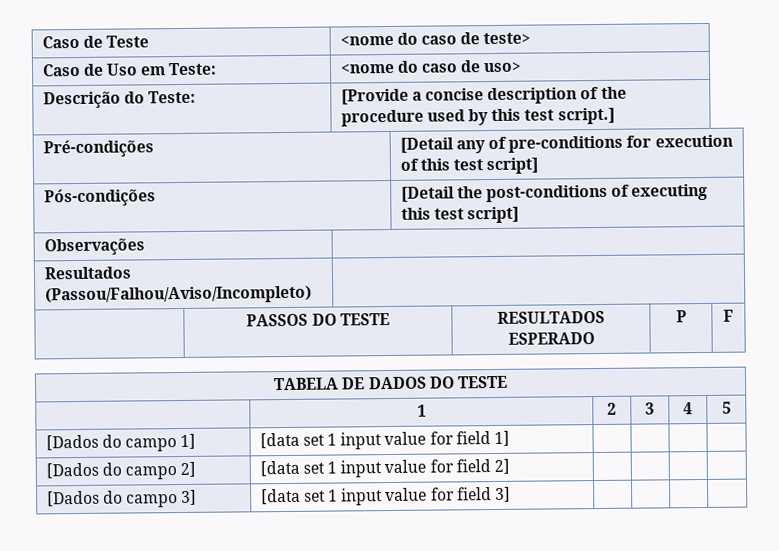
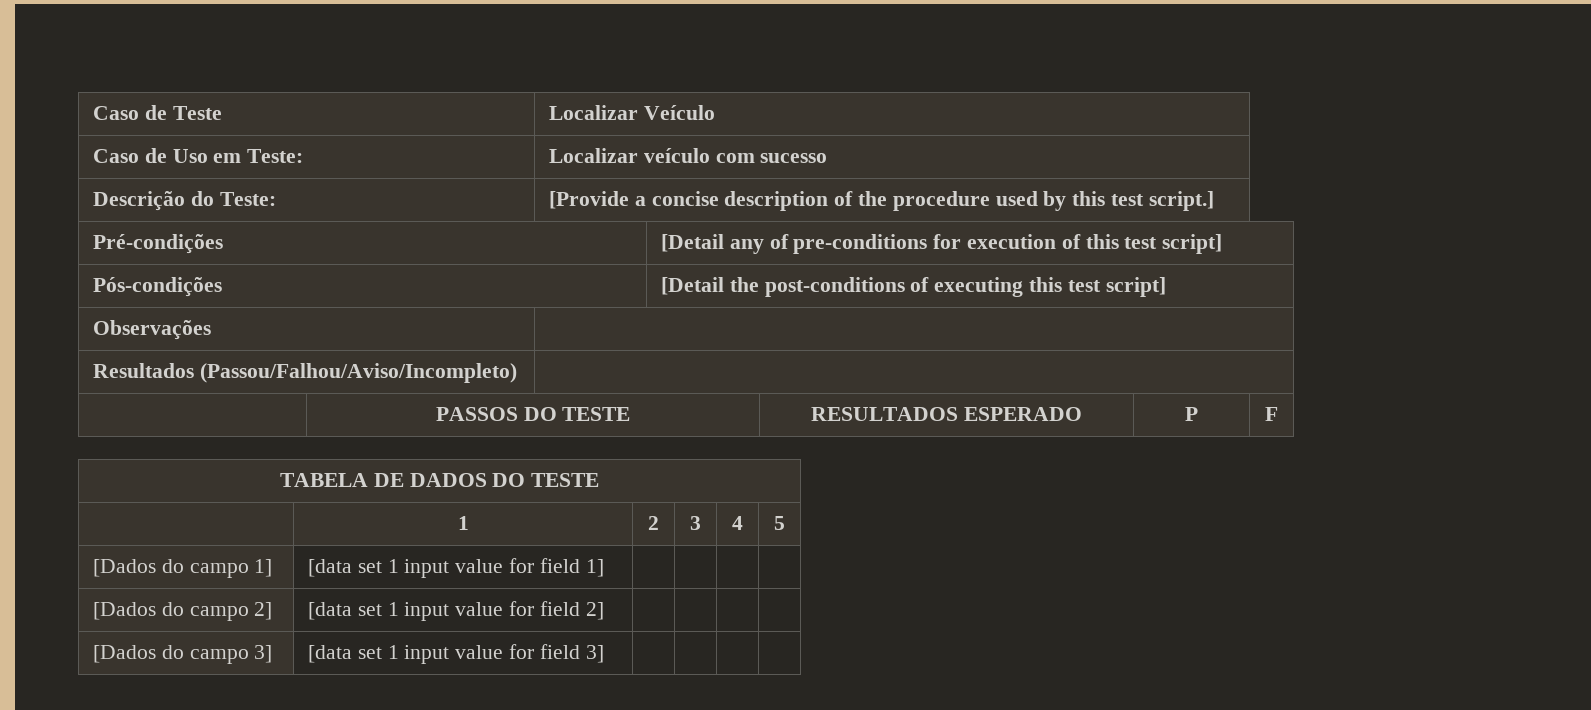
[339,32,532,46] <nome do caso de teste> -> [549,105,715,120] Localizar Veículo
[339,60,523,74] <nome do caso de uso> -> [549,148,828,163] Localizar veículo com sucesso

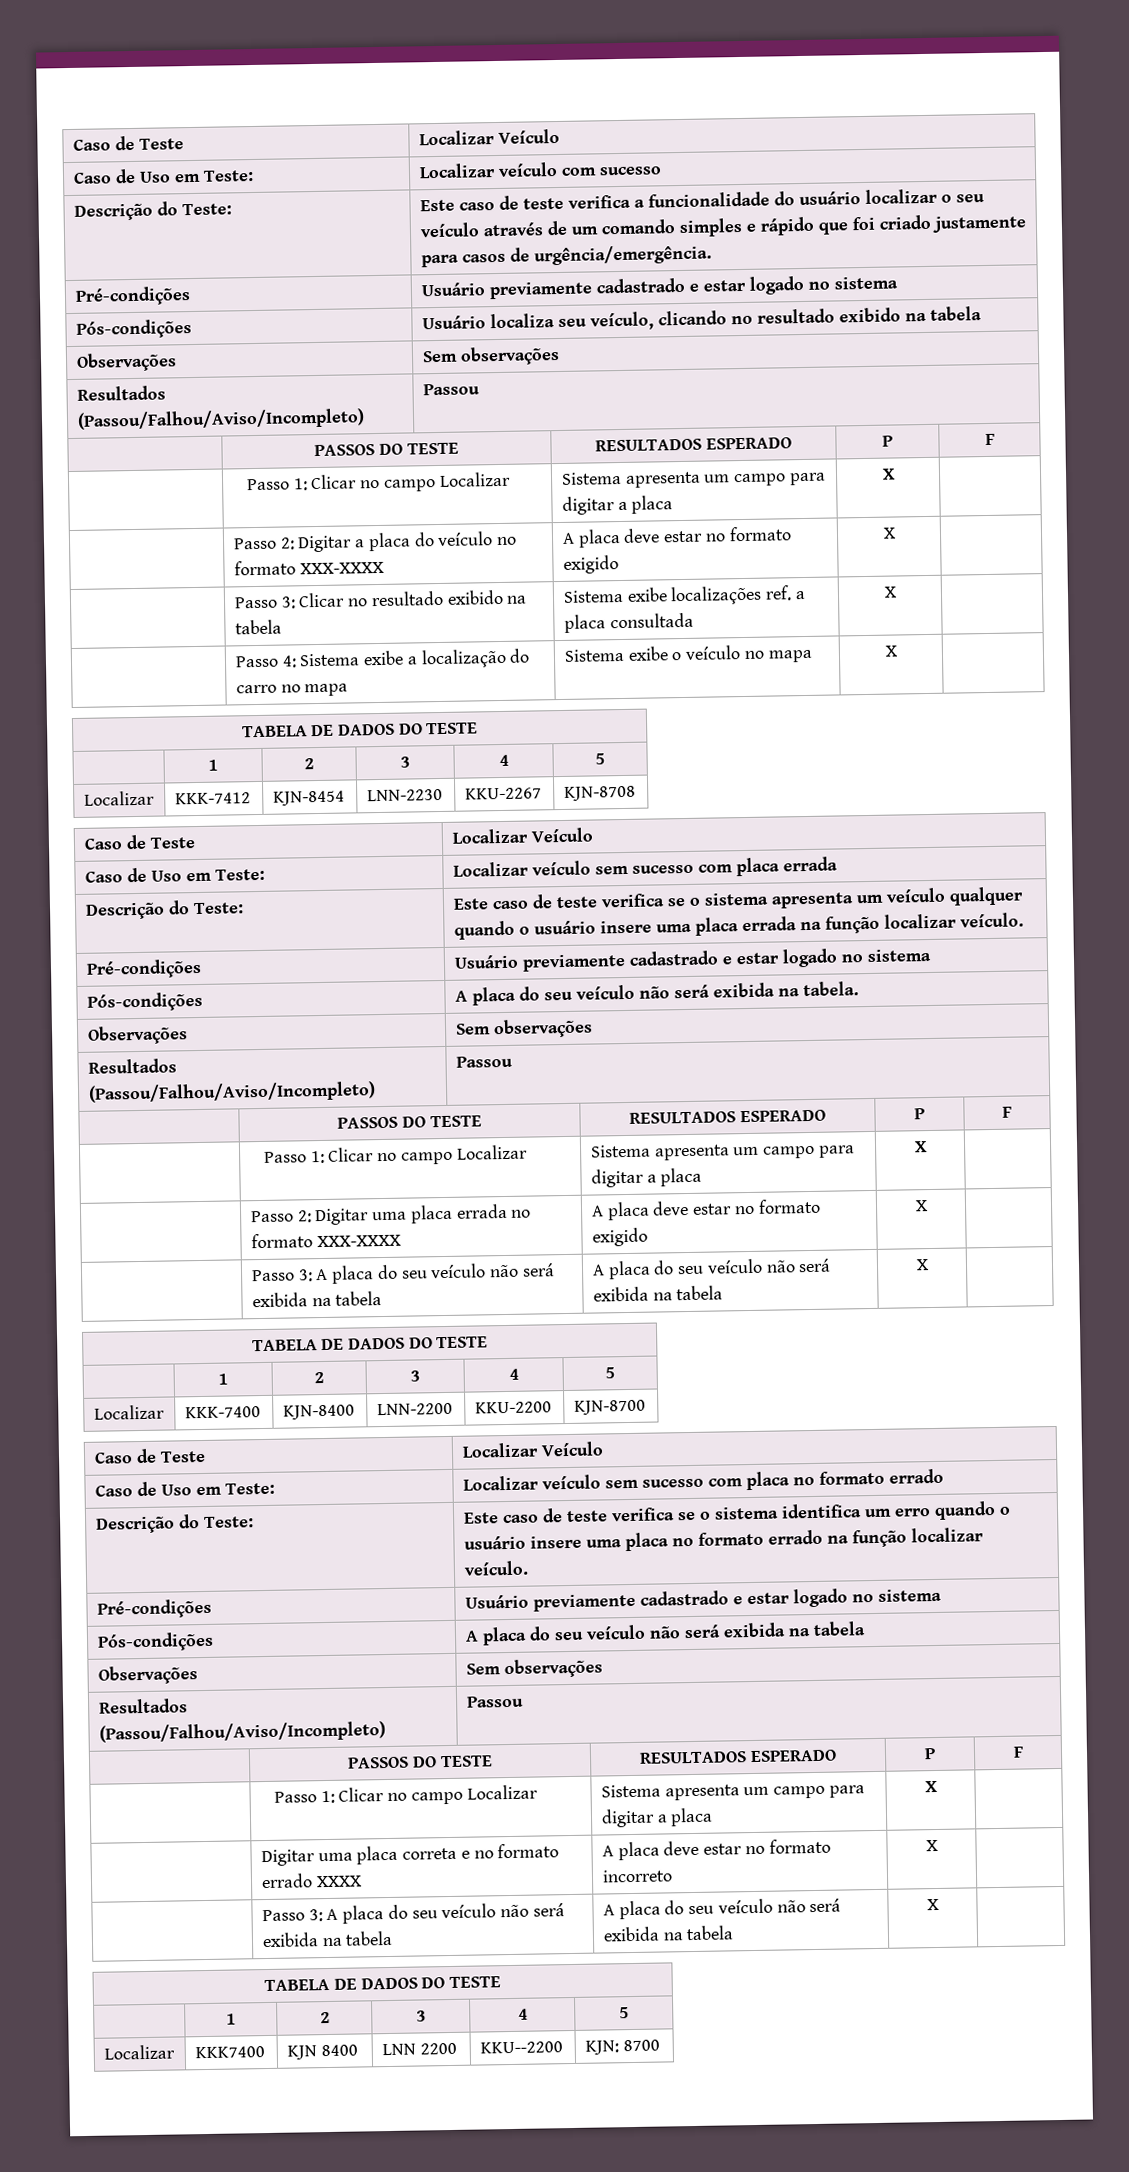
[549,191,1214,211] [93,234,224,254] [661,234,1223,254] [93,277,223,297] [661,277,1166,297] [93,320,212,340] [93,363,517,383] [435,407,631,421] [811,407,1082,421] [1185,407,1198,421] [1265,407,1278,421] [Provide a concise description of the procedure used by this test script.] // Pré-condições | [Detail any of pre-conditions for execution of this test script] // Pós-condições | [Detail the post-conditions of executing this test script] // Observações | // Resultados (Passou/Falhou/Aviso/Incompleto) | // | PASSOS DO TESTE | RESULTADOS ESPERADO | P | F -> [419,188,985,212] [419,214,1027,238] [420,244,712,268] [74,286,191,306] [420,275,898,300] [75,319,192,339] [421,306,982,331] [75,352,177,372] [421,345,560,366] [76,385,166,401] [76,408,365,431] [422,383,480,396] [314,442,459,457] [595,437,792,452] [882,435,893,447] [984,433,995,446] [246,471,511,492] [560,471,826,488] [561,495,674,515] [881,468,896,480] [232,531,518,553] [233,560,384,576] [561,526,792,548] [562,555,619,574] [882,527,896,539] [233,589,528,609] [234,619,282,635] [562,585,806,606] [563,612,694,633] [883,586,897,598] [234,648,531,669] [235,683,349,697] [563,645,813,663] [884,645,897,657] Este caso de teste verifica a funcionalidade do usuário localizar o seu veículo através de um comando simples e rápido que foi criado justamente para casos de urgência/emergência. // Pré-condições | Usuário previamente cadastrado e estar logado no sistema // Pós-condições | Usuário localiza seu veículo, clicando no resultado exibido na tabela // Observações | Sem observações // Resultados (Passou/Falhou/Aviso/Incompleto) | Passou // | PASSOS DO TESTE | RESULTADOS ESPERADO | P | F // | Passo 1: Clicar no campo Localizar | Sistema apresenta um campo para digitar a placa | X | // | Passo 2: Digitar a placa do veículo no formato XXX-XXXX | A placa deve estar no formato exigido | X | // | Passo 3: Clicar no resultado exibido na tabela | Sistema exibe localizações ref. a placa consultada | X | // | Passo 4: Sistema exibe a localização do carro no mapa | Sistema exibe o veículo no mapa | X |
[93,559,273,578] [308,558,604,578] [93,602,273,621] [308,601,604,621] [93,645,273,664] [308,644,604,664] [Dados do campo 1] | [data set 1 input value for field 1] | | | | // [Dados do campo 2] | [data set 1 input value for field 2] | | | | // [Dados do campo 3] | [data set 1 input value for field 3] | | | | -> [83,790,155,806] [174,792,251,805] [272,790,345,806] [366,788,443,802] [464,787,542,800] [563,785,636,801] [83,834,196,850] [451,827,593,844] [84,867,265,883] [452,856,838,877] [84,900,244,920] [452,886,1024,910] [453,912,1024,940] [85,958,202,979] [453,948,931,972] [86,991,203,1012] [454,981,859,1006] [86,1025,188,1045] [454,1018,593,1039] [87,1058,177,1074] [87,1081,376,1104] [455,1055,513,1068] [337,1115,482,1129] [629,1109,826,1124] [914,1108,925,1120] [1002,1106,1012,1118] [263,1144,528,1165] [589,1144,855,1161] [590,1167,703,1188] [913,1141,928,1153] [250,1203,532,1226] [250,1233,401,1249] [590,1198,821,1221] [591,1227,648,1247] [914,1200,928,1212] [250,1263,555,1284] [251,1291,383,1308] [591,1258,832,1280] [592,1285,724,1302] [915,1259,929,1271] [251,1336,489,1352] [218,1373,228,1385] [314,1371,324,1384] [410,1370,420,1382] [508,1368,519,1380] [605,1367,615,1379] [93,1404,165,1420] [184,1406,261,1419] [282,1404,355,1420] [376,1402,453,1416] [474,1401,552,1414] [573,1399,646,1415] [93,1448,206,1464] [461,1441,604,1458] [94,1481,275,1497] [462,1468,944,1491] [95,1514,254,1534] [462,1500,1011,1524] [463,1527,984,1552] [463,1560,529,1576] [96,1598,212,1619] [464,1588,942,1612] [96,1631,214,1652] [464,1621,866,1646] [97,1665,198,1685] [465,1658,603,1679] [98,1698,188,1714] [98,1721,386,1744] [466,1695,524,1708] [347,1755,493,1769] [639,1749,837,1764] [924,1748,936,1760] [1012,1746,1024,1758] [273,1784,538,1805] [600,1784,865,1801] [600,1807,714,1828] [924,1780,938,1793] [260,1843,560,1867] [260,1873,362,1889] [601,1838,831,1861] [601,1869,673,1883] [925,1839,938,1852] [261,1903,565,1924] [261,1930,394,1948] [602,1898,842,1920] [602,1925,735,1942] [926,1898,939,1911] [264,1976,501,1992] [226,2013,236,2025] [319,2011,330,2024] [416,2010,426,2022] [517,2008,528,2020] [619,2007,629,2019] [103,2044,175,2060] [194,2046,265,2059] [286,2044,358,2060] [381,2042,457,2056] [479,2041,563,2054] [584,2039,660,2055] Localizar | KKK-7412 | KJN-8454 | LNN-2230 | KKU-2267 | KJN-8708 // Caso de Teste | Localizar Veículo // Caso de Uso em Teste: | Localizar veículo sem sucesso com placa errada // Descrição do Teste: | Este caso de teste verifica se o sistema apresenta um veículo qualquer quando o usuário insere uma placa errada na função localizar veículo. // Pré-condições | Usuário previamente cadastrado e estar logado no sistema // Pós-condições | A placa do seu veículo não será exibida na tabela. // Observações | Sem observações // Resultados (Passou/Falhou/Aviso/Incompleto) | Passou // | PASSOS DO TESTE | RESULTADOS ESPERADO | P | F // | Passo 1: Clicar no campo Localizar | Sistema apresenta um campo para digitar a placa | X | // | Passo 2: Digitar uma placa errada no formato XXX-XXXX | A placa deve estar no formato exigido | X | // | Passo 3: A placa do seu veículo não será exibida na tabela | A placa do seu veículo não será exibida na tabela | X | // TABELA DE DADOS DO TESTE // | 1 | 2 | 3 | 4 | 5 // Localizar | KKK-7400 | KJN-8400 | LNN-2200 | KKU-2200 | KJN-8700 // Caso de Teste | Localizar Veículo // Caso de Uso em Teste: | Localizar veículo sem sucesso com placa no formato errado // Descrição do Teste: | Este caso de teste verifica se o sistema identifica um erro quando o usuário insere uma placa no formato errado na função localizar veículo. // Pré-condições | Usuário previamente cadastrado e estar logado no sistema // Pós-condições | A placa do seu veículo não será exibida na tabela // Observações | Sem observações // Resultados (Passou/Falhou/Aviso/Incompleto) | Passou // | PASSOS DO TESTE | RESULTADOS ESPERADO | P | F // | Passo 1: Clicar no campo Localizar | Sistema apresenta um campo para digitar a placa | X | // | Digitar uma placa correta e no formato errado XXXX | A placa deve estar no formato incorreto | X | // | Passo 3: A placa do seu veículo não será exibida na tabela | A placa do seu veículo não será exibida na tabela | X | // TABELA DE DADOS DO TESTE // | 1 | 2 | 3 | 4 | 5 // Localizar | KKK7400 | KJN 8400 | LNN 2200 | KKU--2200 | KJN: 8700

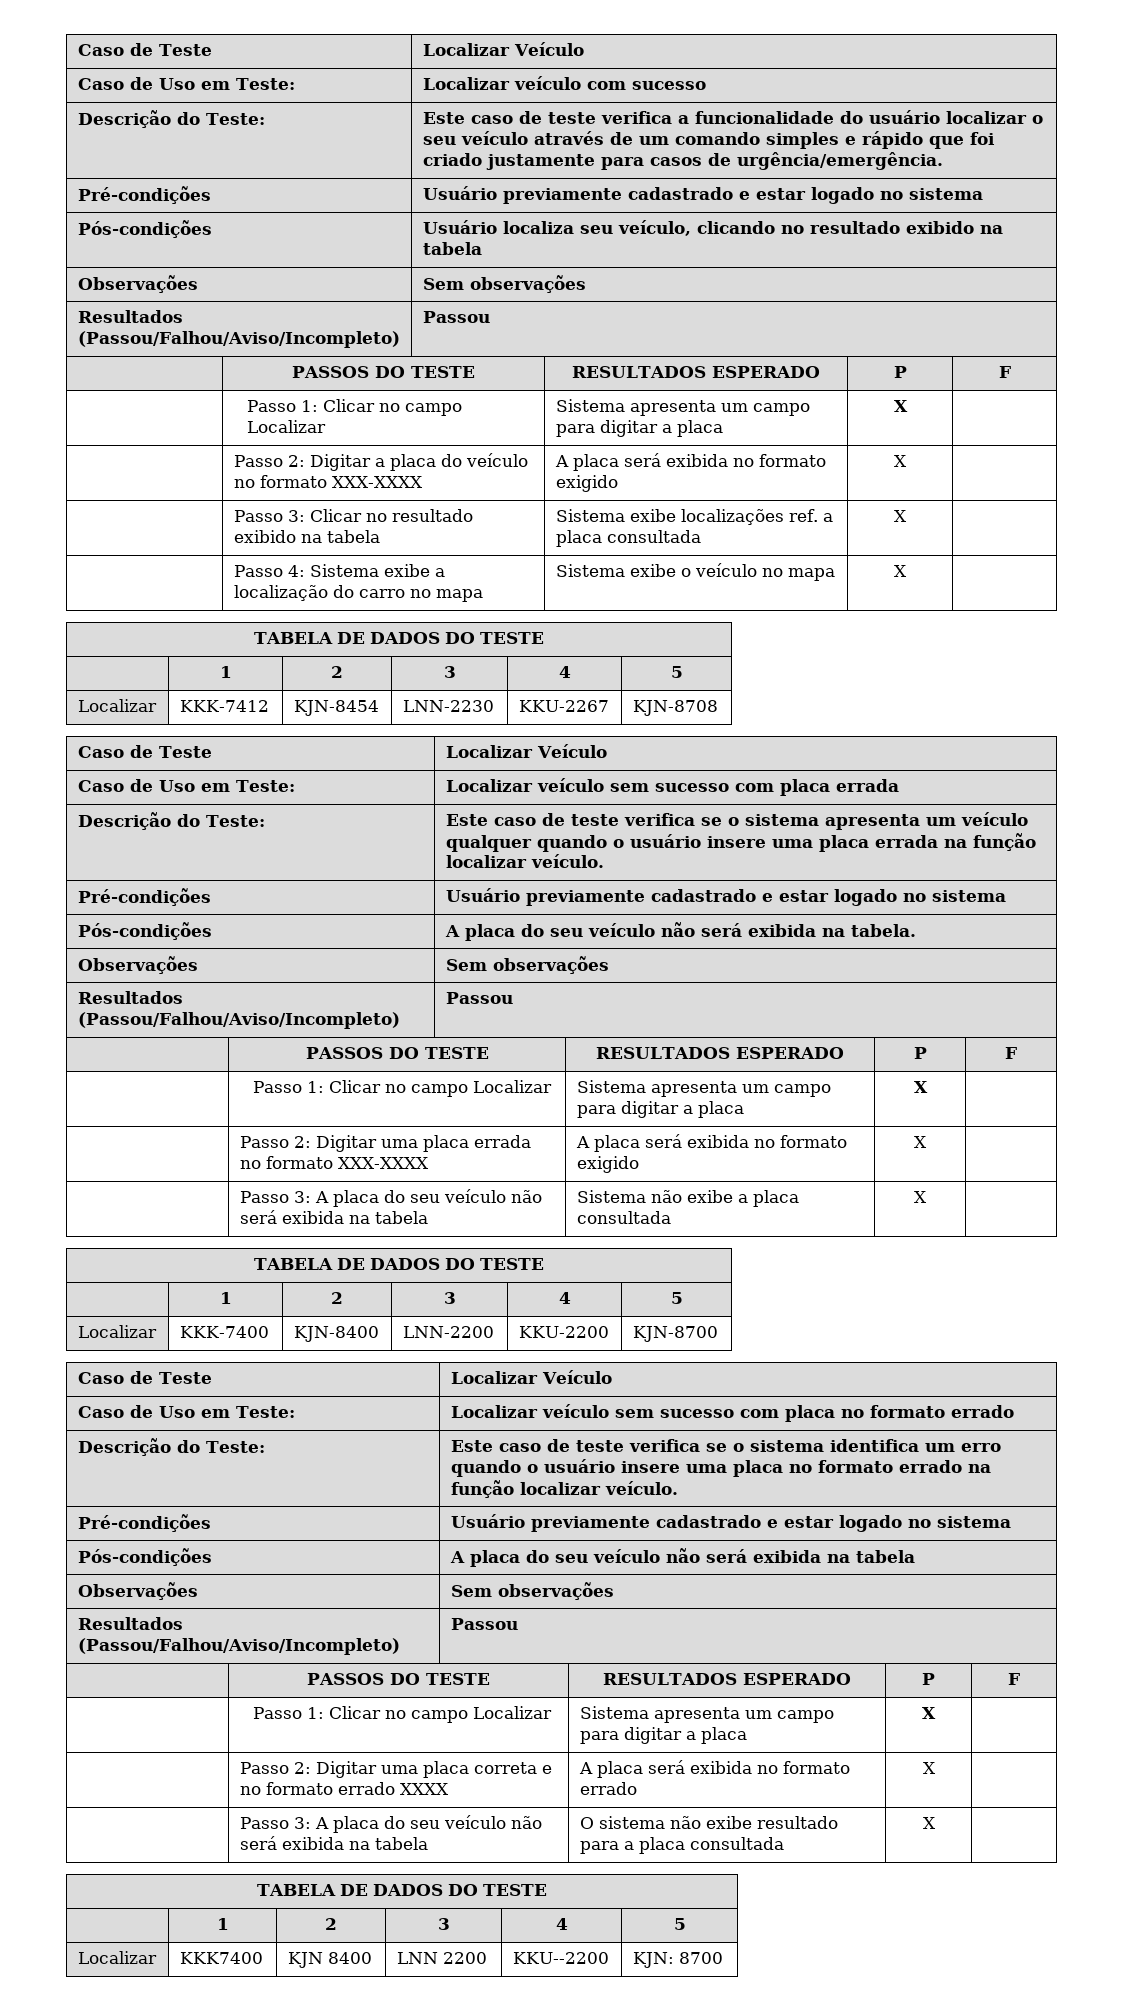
[623,528,704,543] deve estar -> [623,453,728,467] será exibida
[652,1200,733,1216] deve estar -> [644,1134,749,1148] será exibida
[591,1258,832,1280] [592,1285,724,1302] A placa do seu veículo não será exibida na tabela -> [576,1190,799,1207] [576,1211,671,1224] Sistema não exibe a placa consultada
(938, 1786) none -> [239,1762,311,1774] Passo 2:
[663,1838,831,1856] [601,1869,673,1883] deve estar no formato incorreto -> [647,1760,850,1774] [579,1782,637,1795] será exibida no formato errado
[602,1898,842,1920] [602,1925,735,1942] A placa do seu veículo não será exibida na tabela -> [579,1816,838,1829] [579,1837,784,1854] O sistema não exibe resultado para a placa consultada

